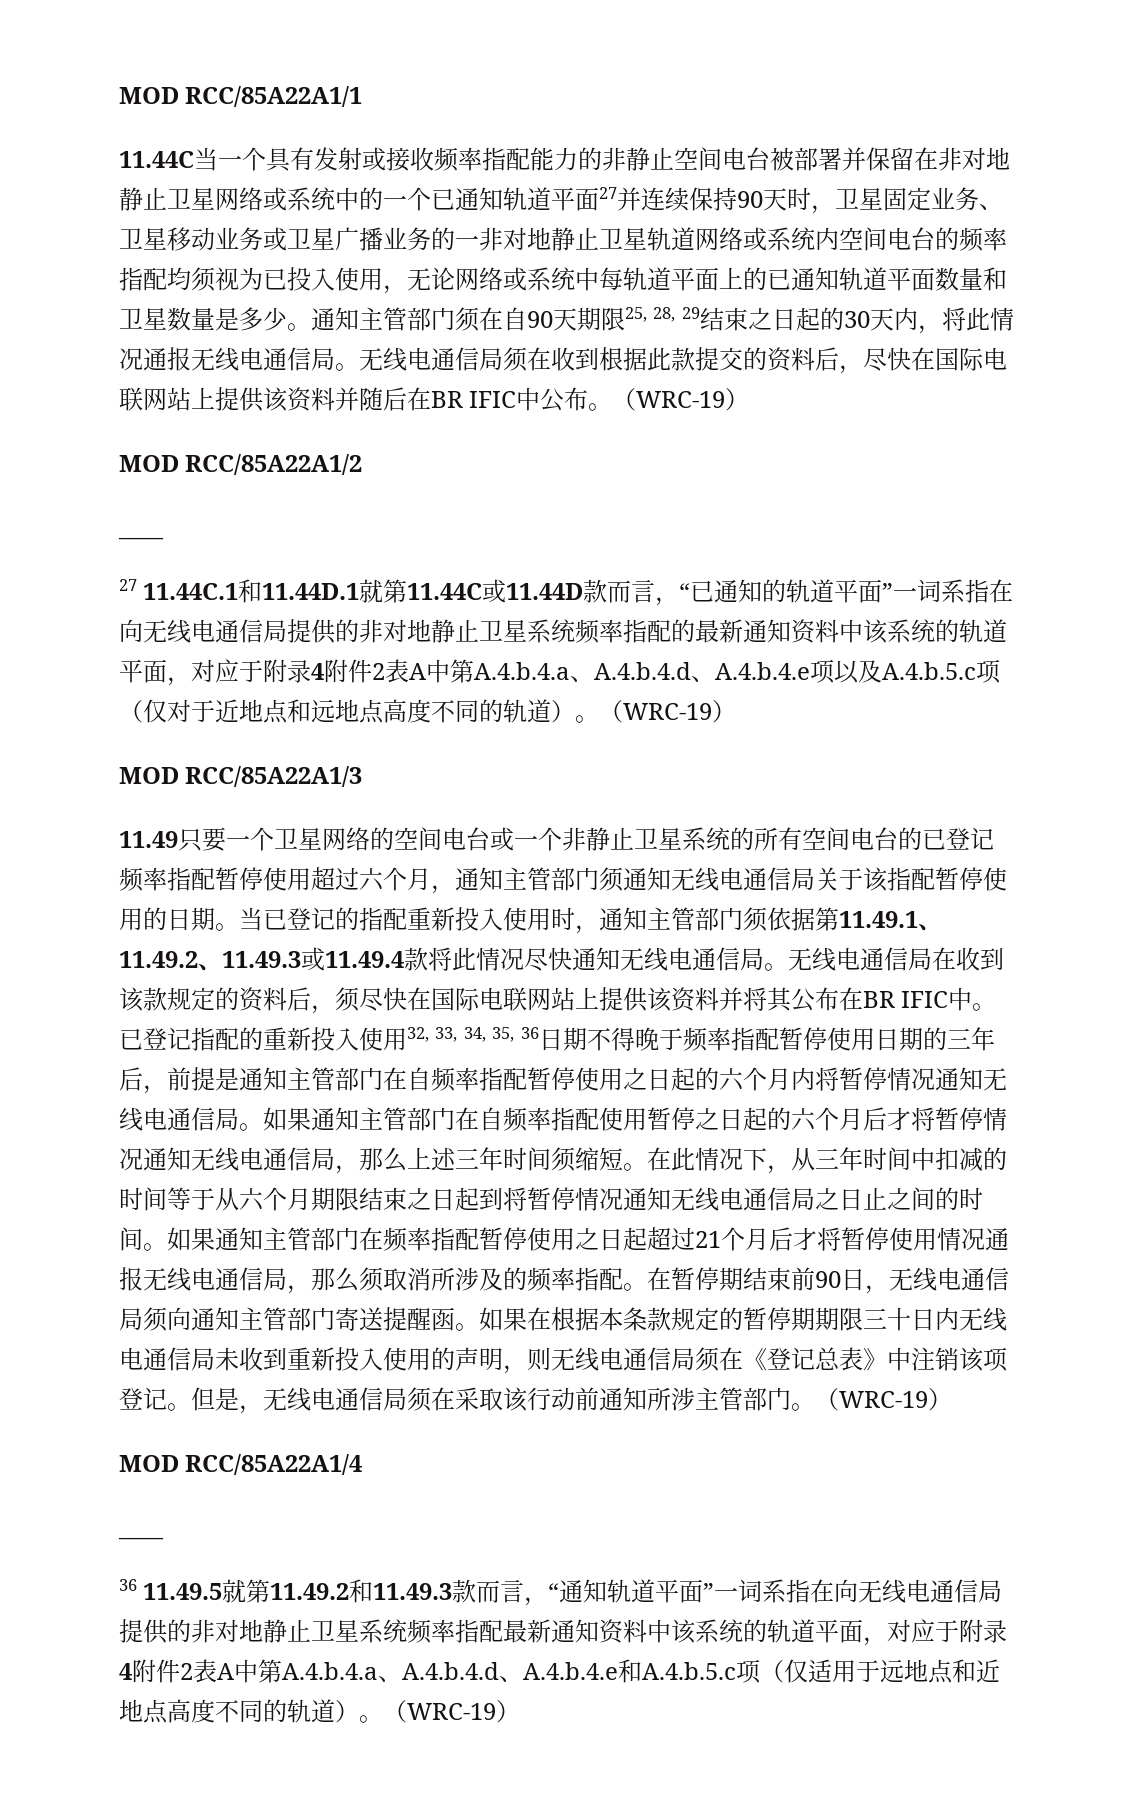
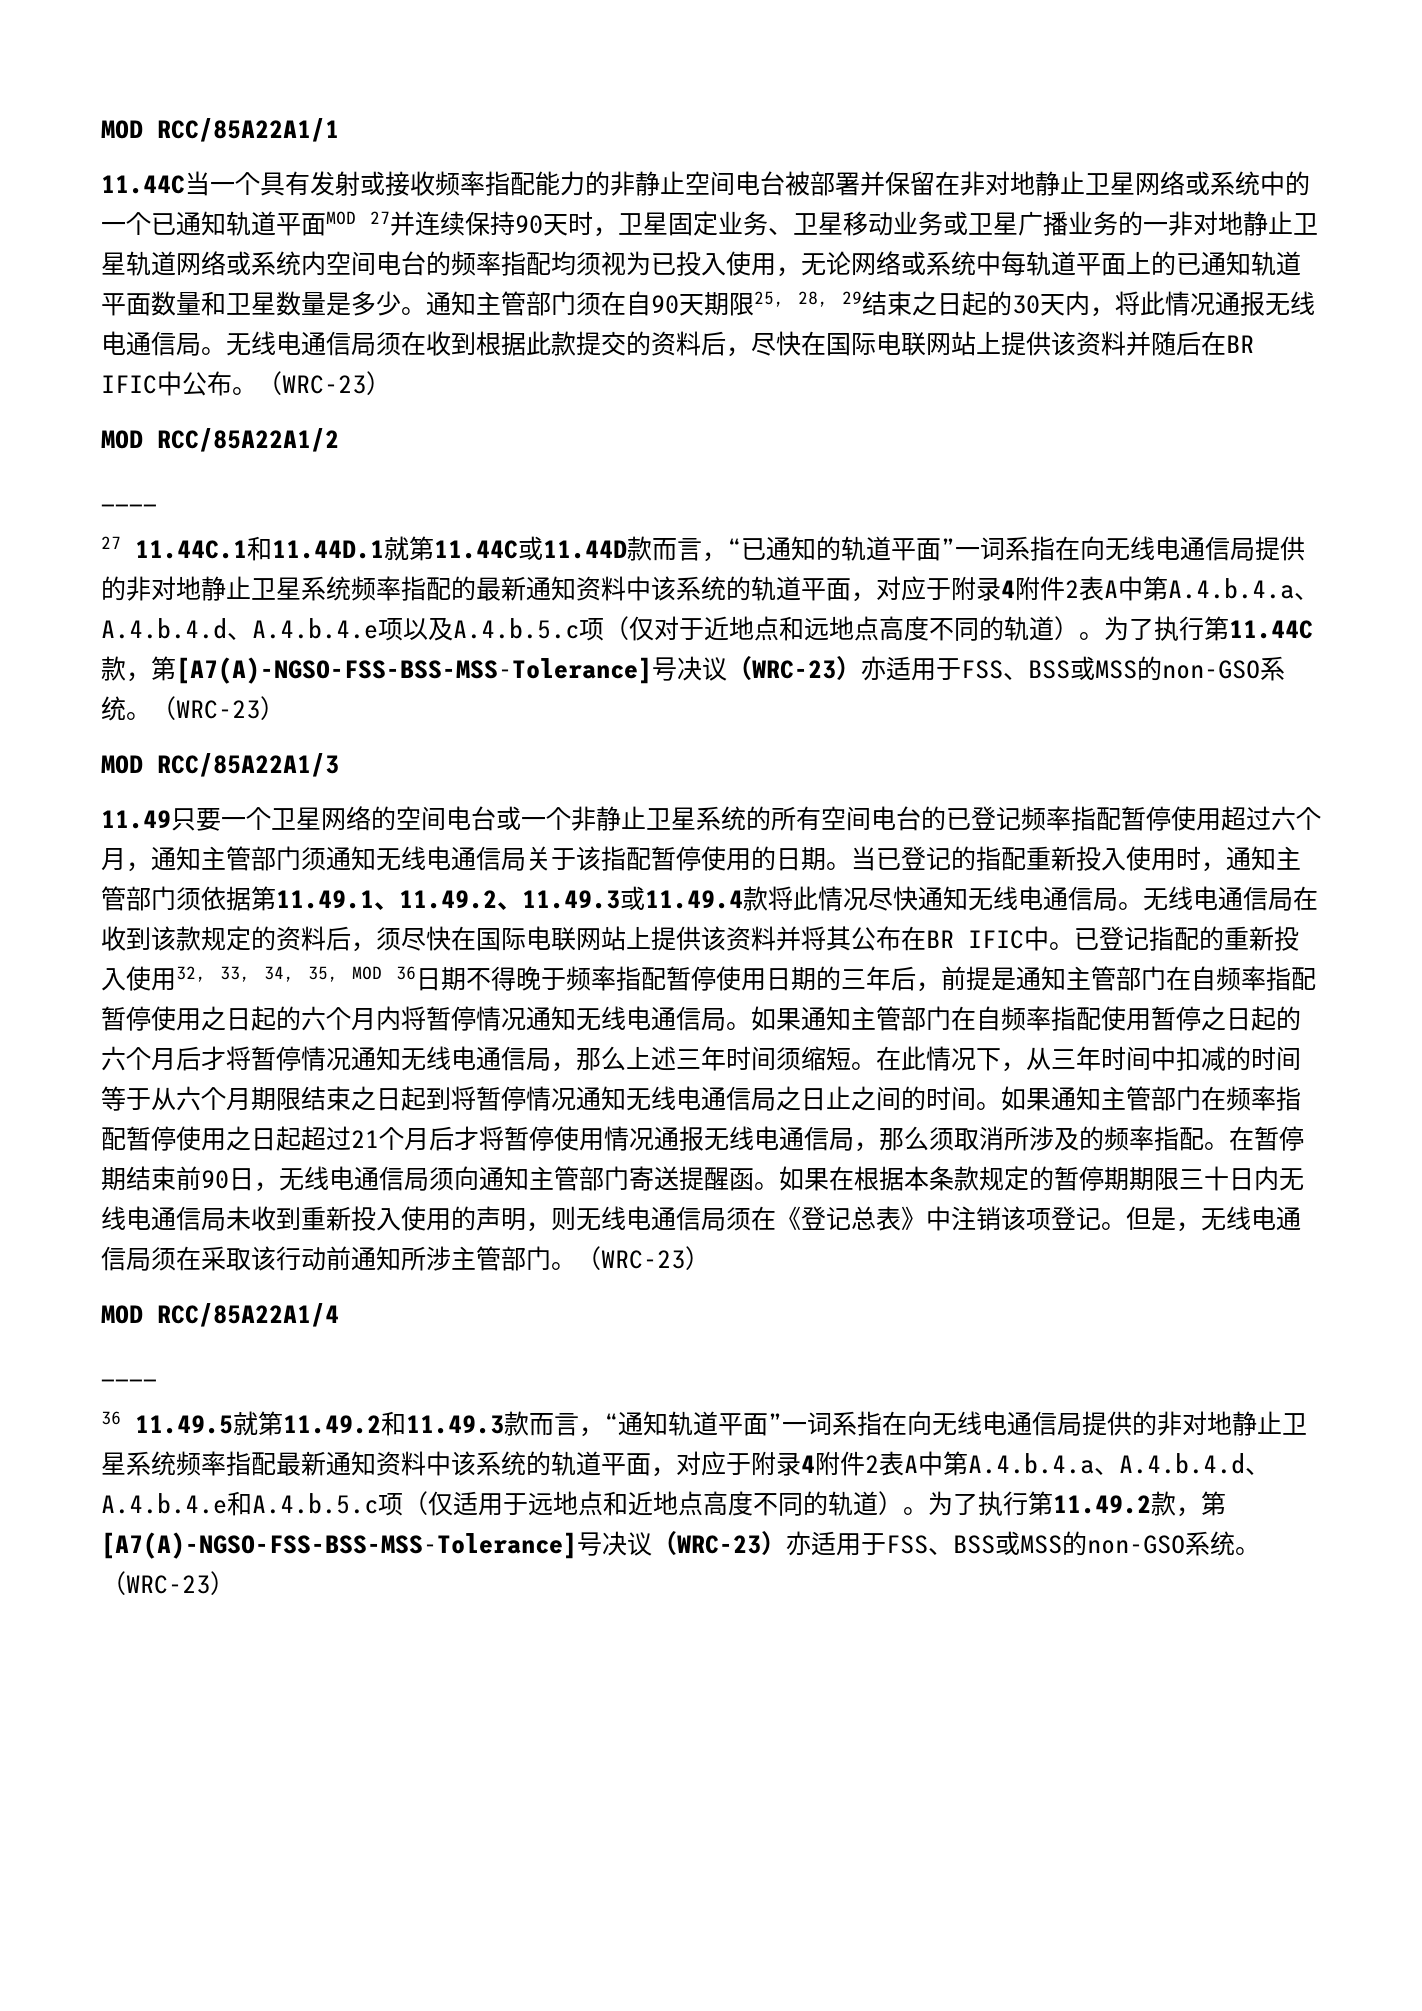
(599, 199) none -> [326,211,356,225] MOD
[636,391,726,408] WRC-19 -> [282,375,366,394] WRC-23
[599,700,712,723] （WRC-19 -> [1104,616,1313,641] [101,656,1285,684] [101,696,260,721] 为了执行第11.44C款，第[A7(A)-NGSO-FSS-BSS-MSS-Tolerance]号决议（WRC-23）亦适用于FSS、BSS或MSS的non-GSO系统。（WRC-23
(515, 1034) none -> [352,966,382,980] MOD
[839,1391,928,1408] WRC-19 -> [601,1250,685,1269] WRC-23
[383,1700,496,1723] （WRC-19 -> [928,1491,1226,1517] [101,1531,1260,1559] [101,1571,210,1595] 为了执行第11.49.2款，第[A7(A)-NGSO-FSS-BSS-MSS-Tolerance]号决议（WRC-23）亦适用于FSS、BSS或MSS的non-GSO系统。（WRC-23

